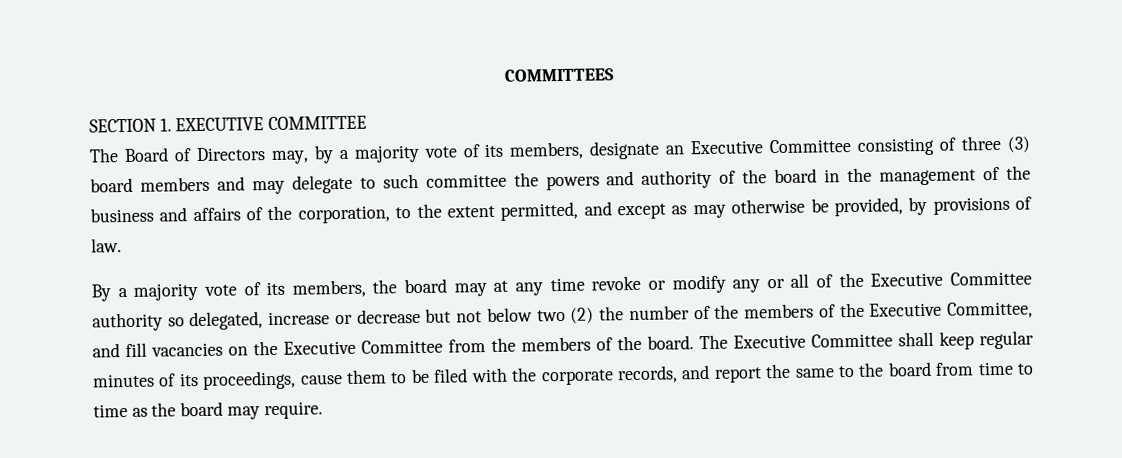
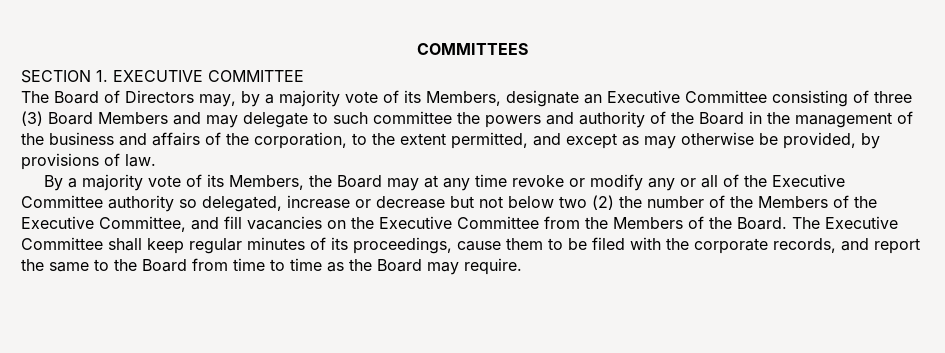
[509,141,585,160] members, -> [426,91,501,106] Members,
[90,176,210,193] board members -> [48,112,168,125] Board Members
[774,168,818,184] board -> [699,112,744,125] Board
[291,278,448,298] members, the board -> [228,175,382,190] Members, the Board
[744,303,815,319] members -> [758,196,828,208] Members
[521,335,694,352] members of the board. -> [613,216,787,230] Members of the Board.
[887,361,932,377] board -> [142,259,187,272] Board
[180,401,224,417] board -> [377,259,422,272] Board

